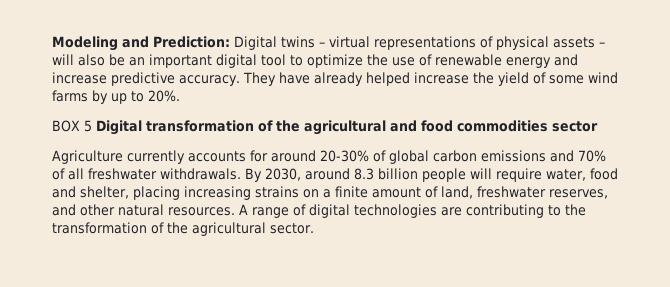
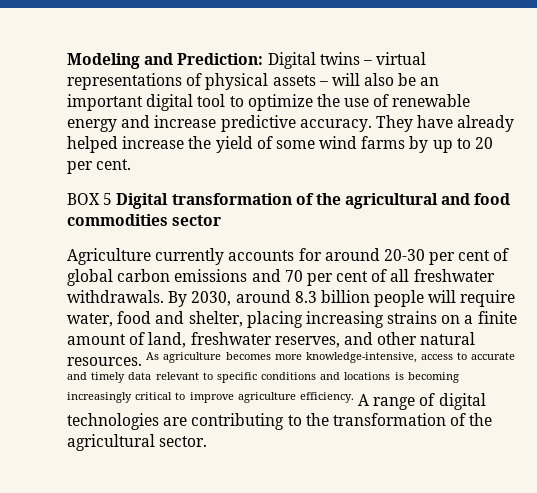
[148,90,180,102] 20%. -> [475,137,494,149] [67,159,132,174] 20 per cent.
[320,150,369,162] 20-30% -> [383,249,491,265] 20-30 per cent
[578,150,606,162] 70% -> [284,270,369,286] 70 per cent
(235, 211) none -> [146,352,516,363] [67,372,459,383] [67,392,354,403] As agriculture becomes more knowledge-intensive, access to accurate and timely data relevant to specific conditions and locations is becoming increasingly critical to improve agriculture efficiency.

